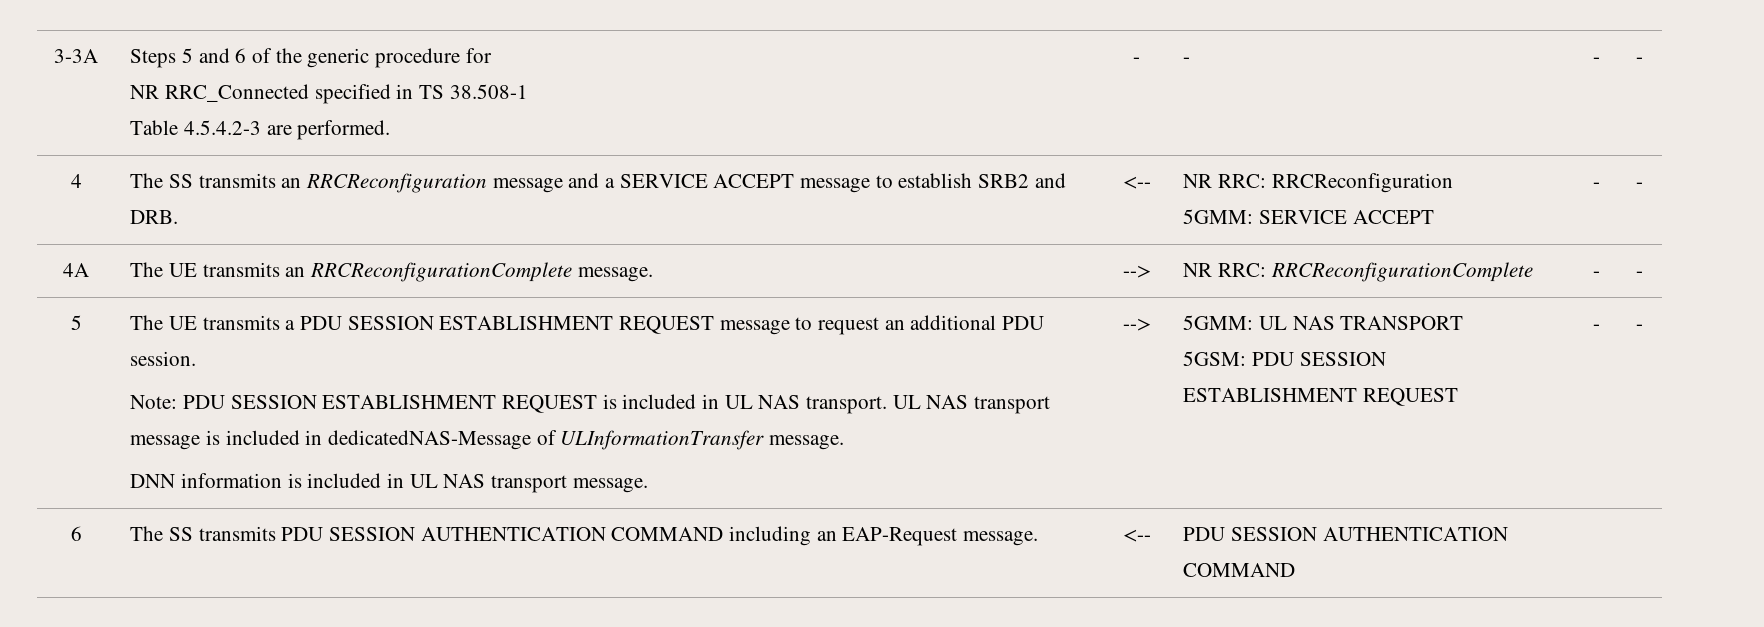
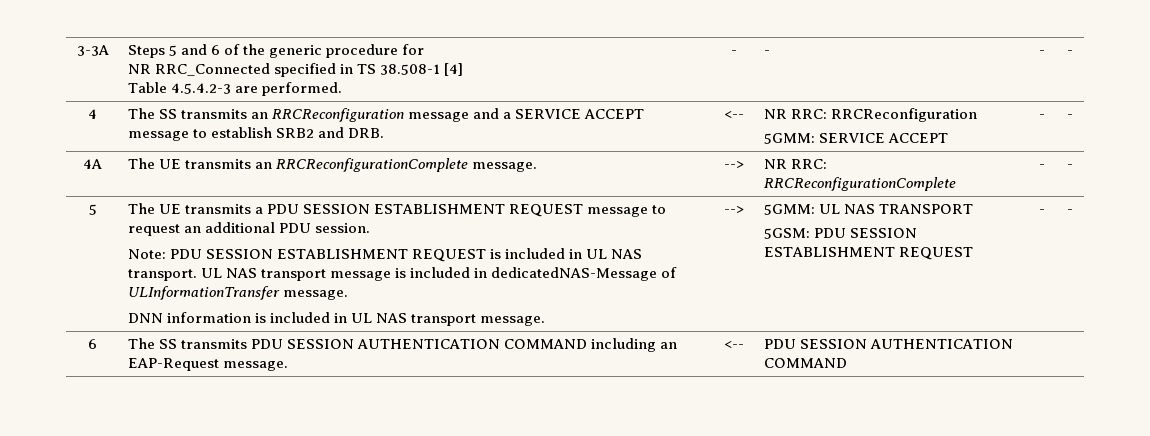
(528, 91) none -> [444,63,464,76] [4]

